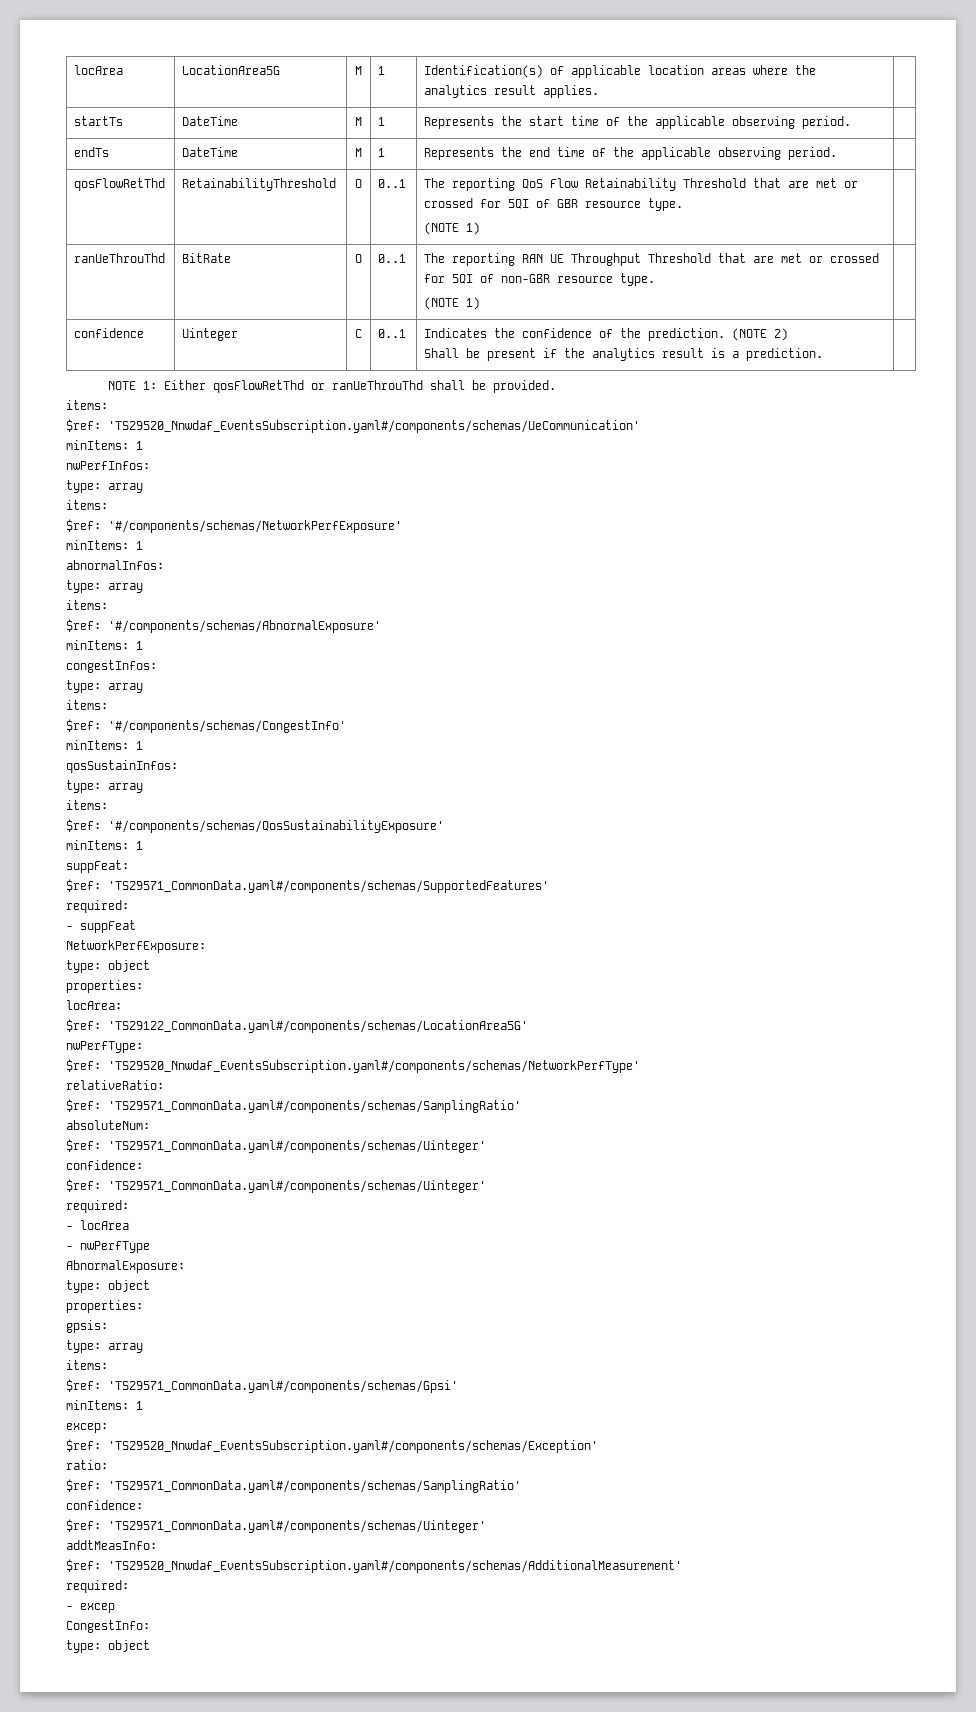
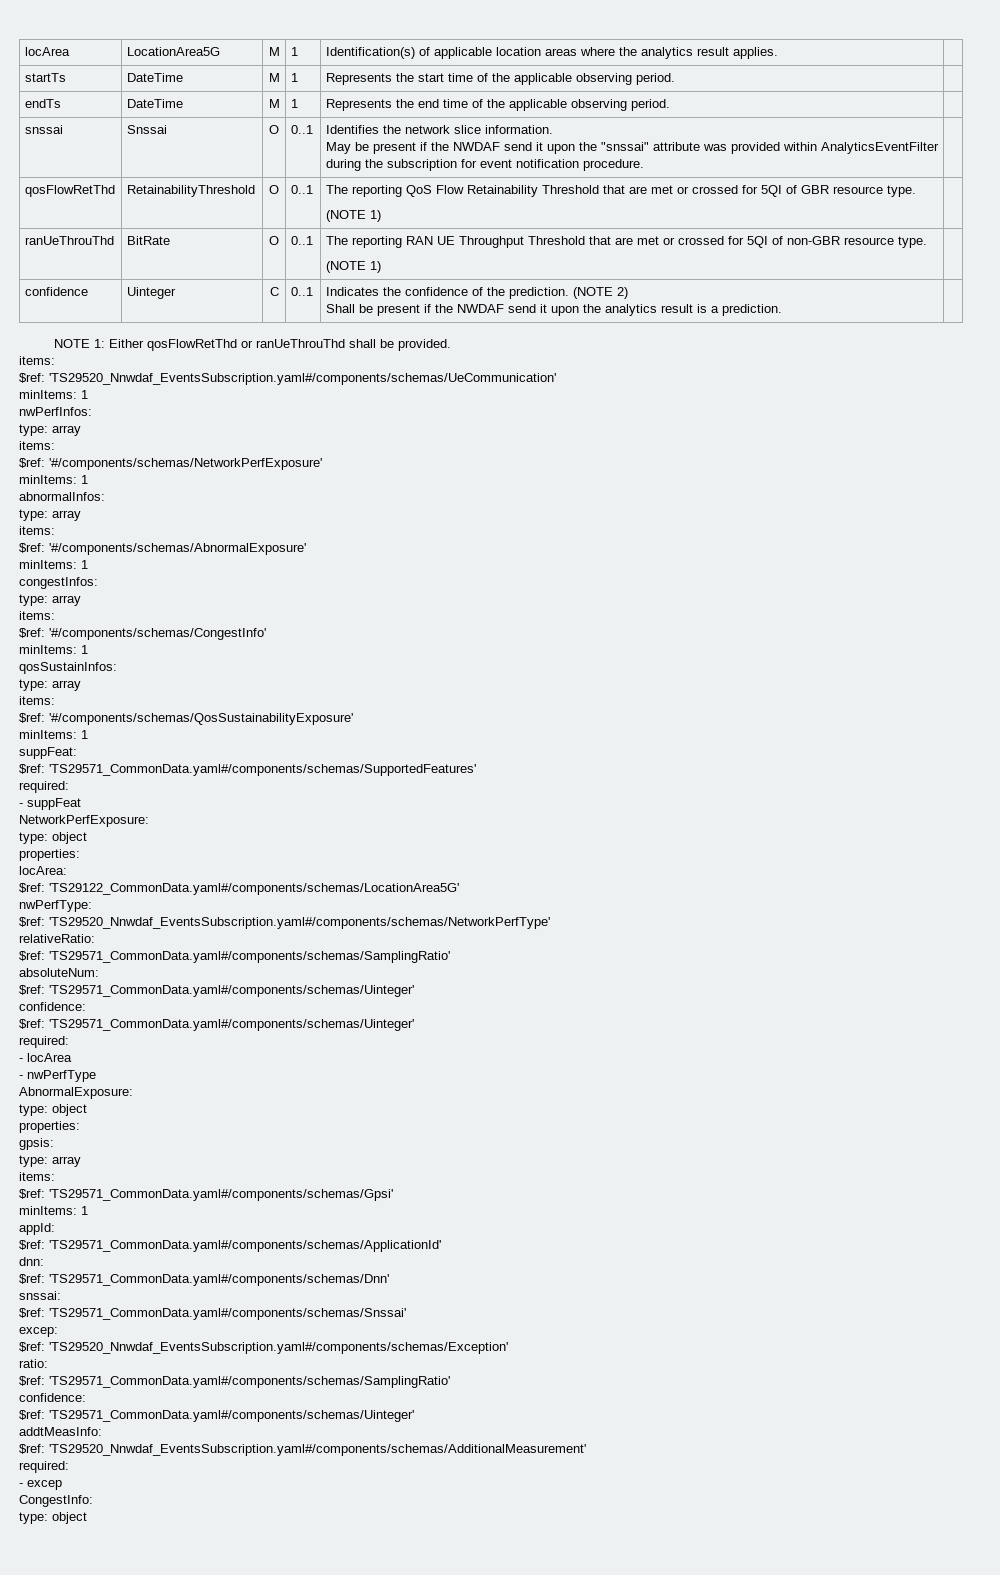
(838, 153) none -> [24,125,63,134] [126,125,167,134] [269,125,279,134] [290,125,313,134] [325,125,553,134] [325,142,939,154] [325,159,644,171] // snssai | Snssai | O | 0..1 | Identifies the network slice information. // May be present if the NWDAF send it upon the "snssai" attribute was provided within AnalyticsEventFilter during the subscription for event notification procedure. |
(586, 353) none -> [456,304,601,316] NWDAF send it upon the
(143, 1405) none -> [19,1223,55,1235] [19,1240,441,1252] [19,1257,44,1266] [19,1274,389,1286] [19,1291,61,1300] [19,1308,406,1320] // appId: // $ref: 'TS29571_CommonData.yaml#/components/schemas/ApplicationId' // dnn: // $ref: 'TS29571_CommonData.yaml#/components/schemas/Dnn' // snssai: // $ref: 'TS29571_CommonData.yaml#/components/schemas/Snssai'

